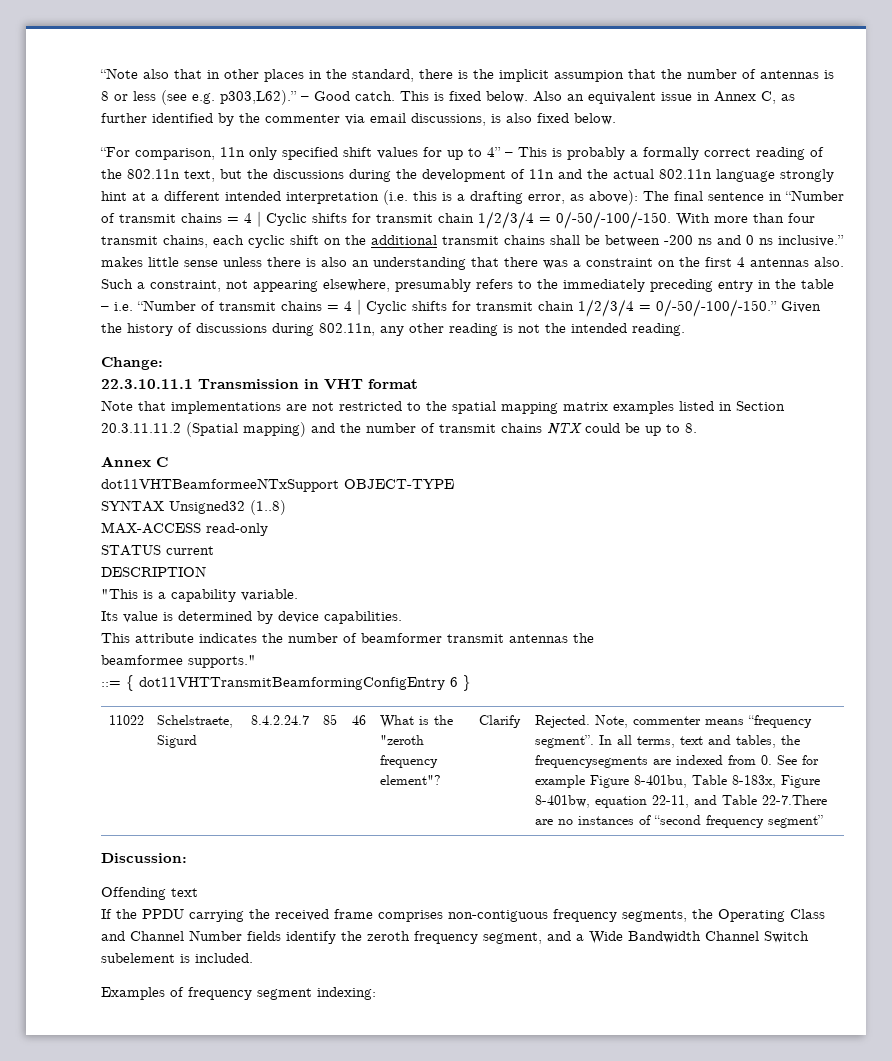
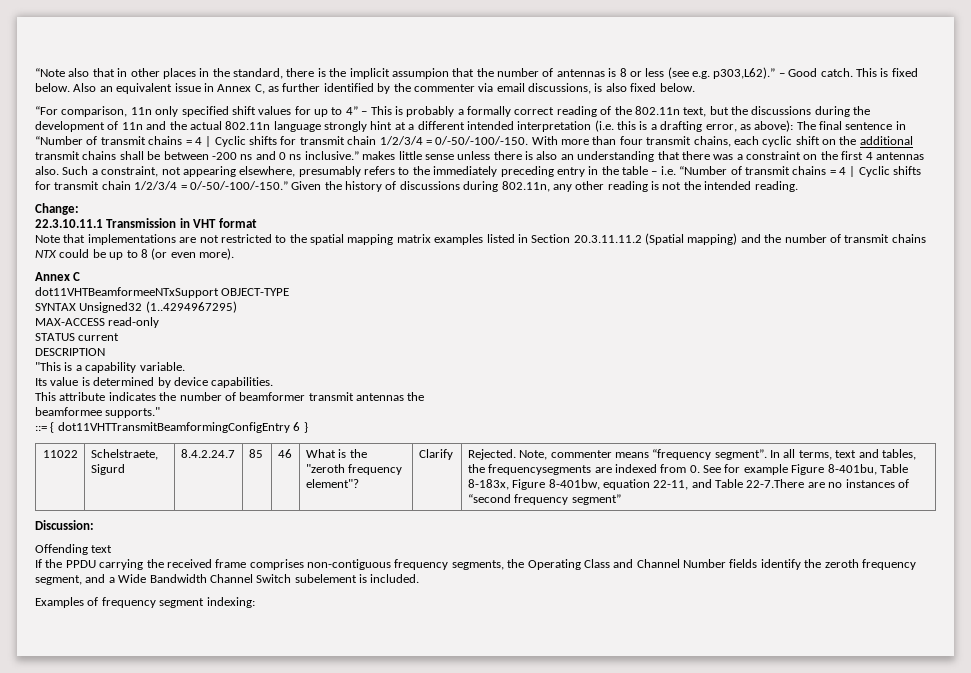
[685,423,697,433] 8. -> [140,248,234,260] 8 (or even more).
[250,500,286,515] (1..8) -> [145,301,237,313] (1..4294967295)

